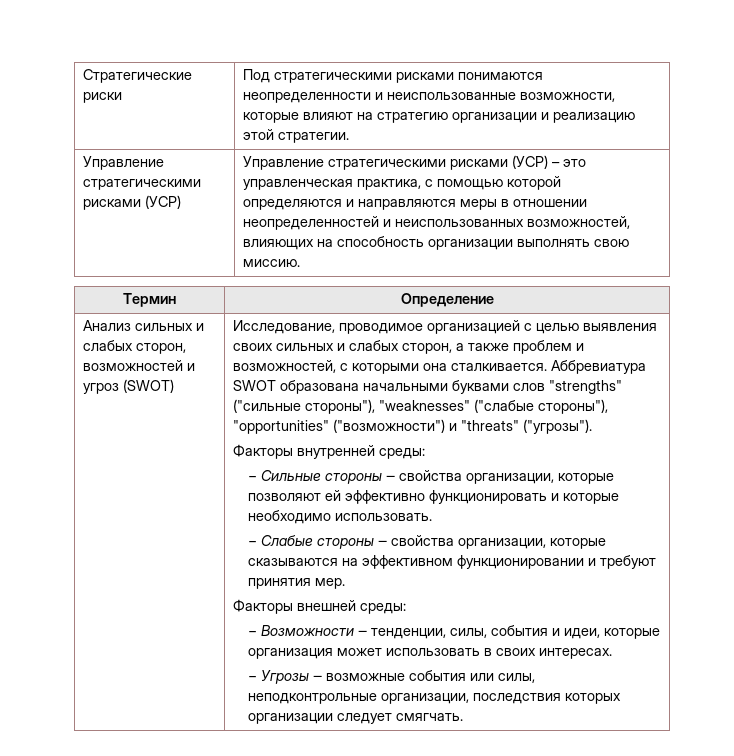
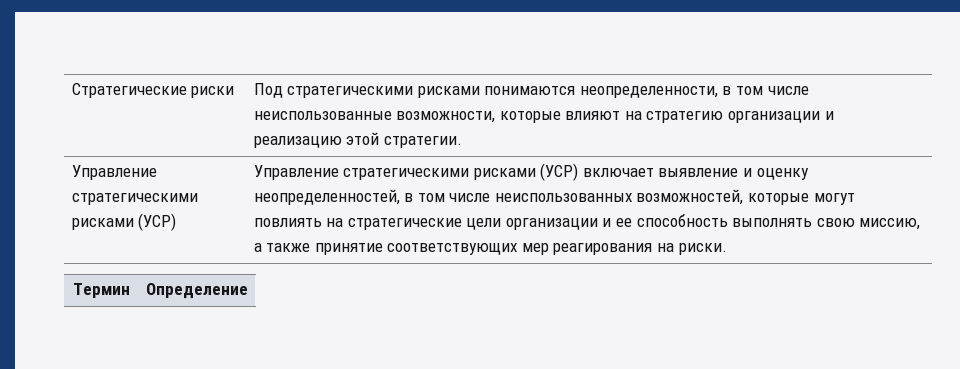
[242,92,383,103] неопределенности и -> [579,86,809,98] неопределенности, в том числе
[551,159,586,167] [242,176,561,190] [242,199,587,210] [242,216,630,230] [242,236,629,250] [242,259,300,267] [123,293,176,307] [400,293,494,307] [82,320,204,331] [82,340,186,354] [82,360,195,371] [82,379,174,394] [232,320,657,334] [232,340,584,354] [232,360,646,374] [232,380,622,394] [232,399,608,414] [232,419,592,434] [232,444,425,459] [248,470,615,484] [248,490,620,504] [248,510,433,524] [248,535,607,549] [248,555,657,569] [248,578,346,589] [232,599,406,614] [248,625,661,639] [248,648,613,659] [248,670,536,684] [248,693,622,704] [248,713,464,724] – это управленческая практика, с помощью которой определяются и направляются меры в отношении неопределенностей и неиспользованных возможностей, влияющих на способность организации выполнять свою миссию. // Термин | Определение // Анализ сильных и слабых сторон, возможностей и угроз (SWOT) | Исследование, проводимое организацией с целью выявления своих сильных и слабых сторон, а также проблем и возможностей, с которыми она сталкивается. Аббревиатура SWOT образована начальными буквами слов "strengths" ("сильные стороны"), "weaknesses" ("слабые стороны"), "opportunities" ("возможности") и "threats" ("угрозы"). // Факторы внутренней среды: // − Сильные стороны ‒ свойства организации, которые позволяют ей эффективно функционировать и которые необходимо использовать. // − Слабые стороны ‒ свойства организации, которые сказываются на эффективном функционировании и требуют принятия мер. // Факторы внешней среды: // − Возможности ‒ тенденции, силы, события и идеи, которые организация может использовать в своих интересах. // − Угрозы ‒ возможные события или силы, неподконтрольные организации, последствия которых организации следует смягчать. -> [582,168,809,180] [253,189,855,205] [253,214,921,230] [253,243,727,255] [72,283,130,298] [145,283,248,299] включает выявление и оценку неопределенностей, в том числе неиспользованных возможностей, которые могут повлиять на стратегические цели организации и ее способность выполнять свою миссию, а также принятие соответствующих мер реагирования на риски. // Термин | Определение

